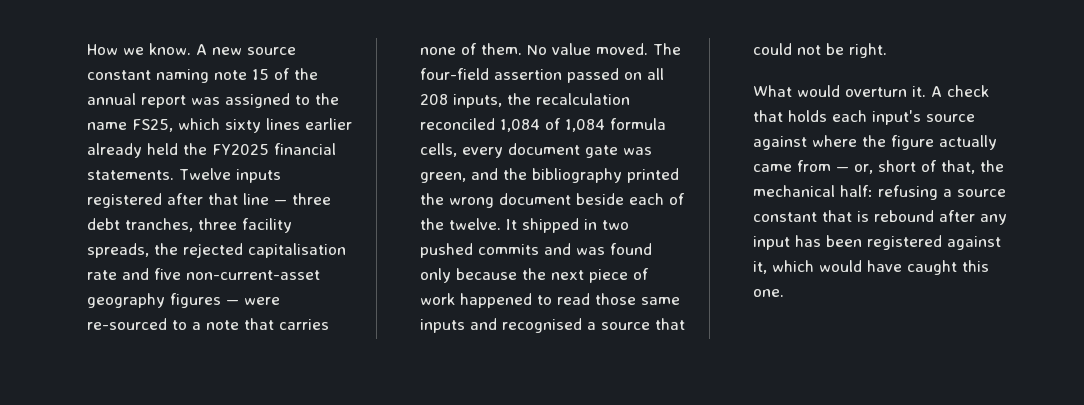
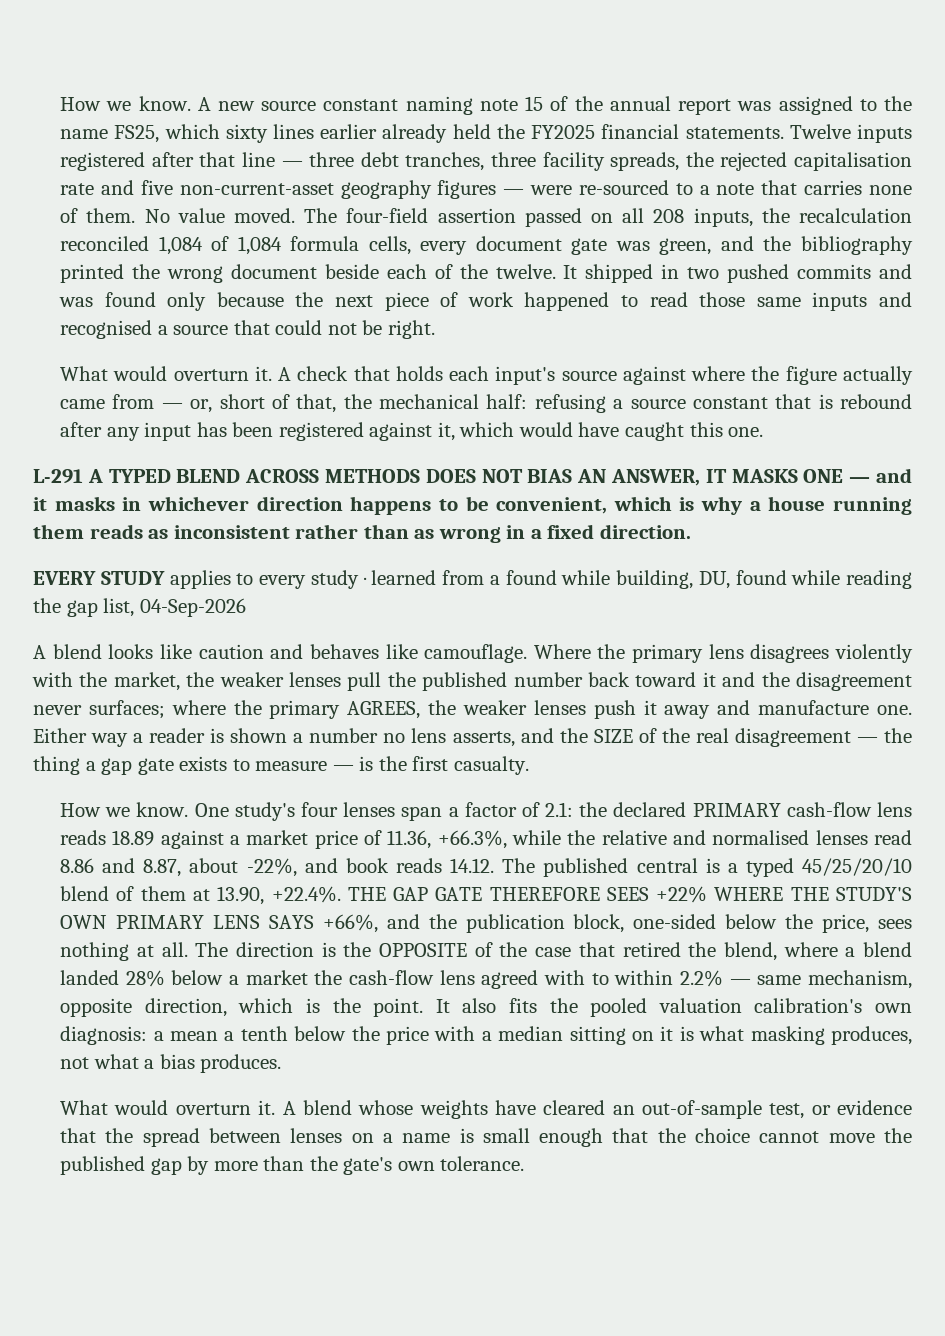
(785, 293) none -> [33,468,912,486] [33,496,912,515] [33,524,691,543] [33,570,912,589] [33,598,246,617] [33,644,913,663] [32,672,912,691] [33,700,913,719] [33,728,913,747] [33,756,529,775] [60,802,913,821] [60,830,913,849] [60,858,912,877] [60,886,912,905] [60,914,912,933] [60,942,913,961] [60,970,912,989] [60,998,913,1017] [60,1026,913,1045] [60,1054,282,1073] [60,1100,913,1119] [60,1128,913,1147] [60,1156,525,1175] // L-291 A TYPED BLEND ACROSS METHODS DOES NOT BIAS AN ANSWER, IT MASKS ONE — and it masks in whichever direction happens to be convenient, which is why a house running them reads as inconsistent rather than as wrong in a fixed direction. // EVERY STUDY applies to every study · learned from a found while building, DU, found while reading the gap list, 04-Sep-2026 // A blend looks like caution and behaves like camouflage. Where the primary lens disagrees violently with the market, the weaker lenses pull the published number back toward it and the disagreement never surfaces; where the primary AGREES, the weaker lenses push it away and manufacture one. Either way a reader is shown a number no lens asserts, and the SIZE of the real disagreement — the thing a gap gate exists to measure — is the first casualty. // How we know. One study's four lenses span a factor of 2.1: the declared PRIMARY cash-flow lens reads 18.89 against a market price of 11.36, +66.3%, while the relative and normalised lenses read 8.86 and 8.87, about -22%, and book reads 14.12. The published central is a typed 45/25/20/10 blend of them at 13.90, +22.4%. THE GAP GATE THEREFORE SEES +22% WHERE THE STUDY'S OWN PRIMARY LENS SAYS +66%, and the publication block, one-sided below the price, sees nothing at all. The direction is the OPPOSITE of the case that retired the blend, where a blend landed 28% below a market the cash-flow lens agreed with to within 2.2% — same mechanism, opposite direction, which is the point. It also fits the pooled valuation calibration's own diagnosis: a mean a tenth below the price with a median sitting on it is what masking produces, not what a bias produces. // What would overturn it. A blend whose weights have cleared an out-of-sample test, or evidence that the spread between lenses on a name is small enough that the choice cannot move the published gap by more than the gate's own tolerance.

